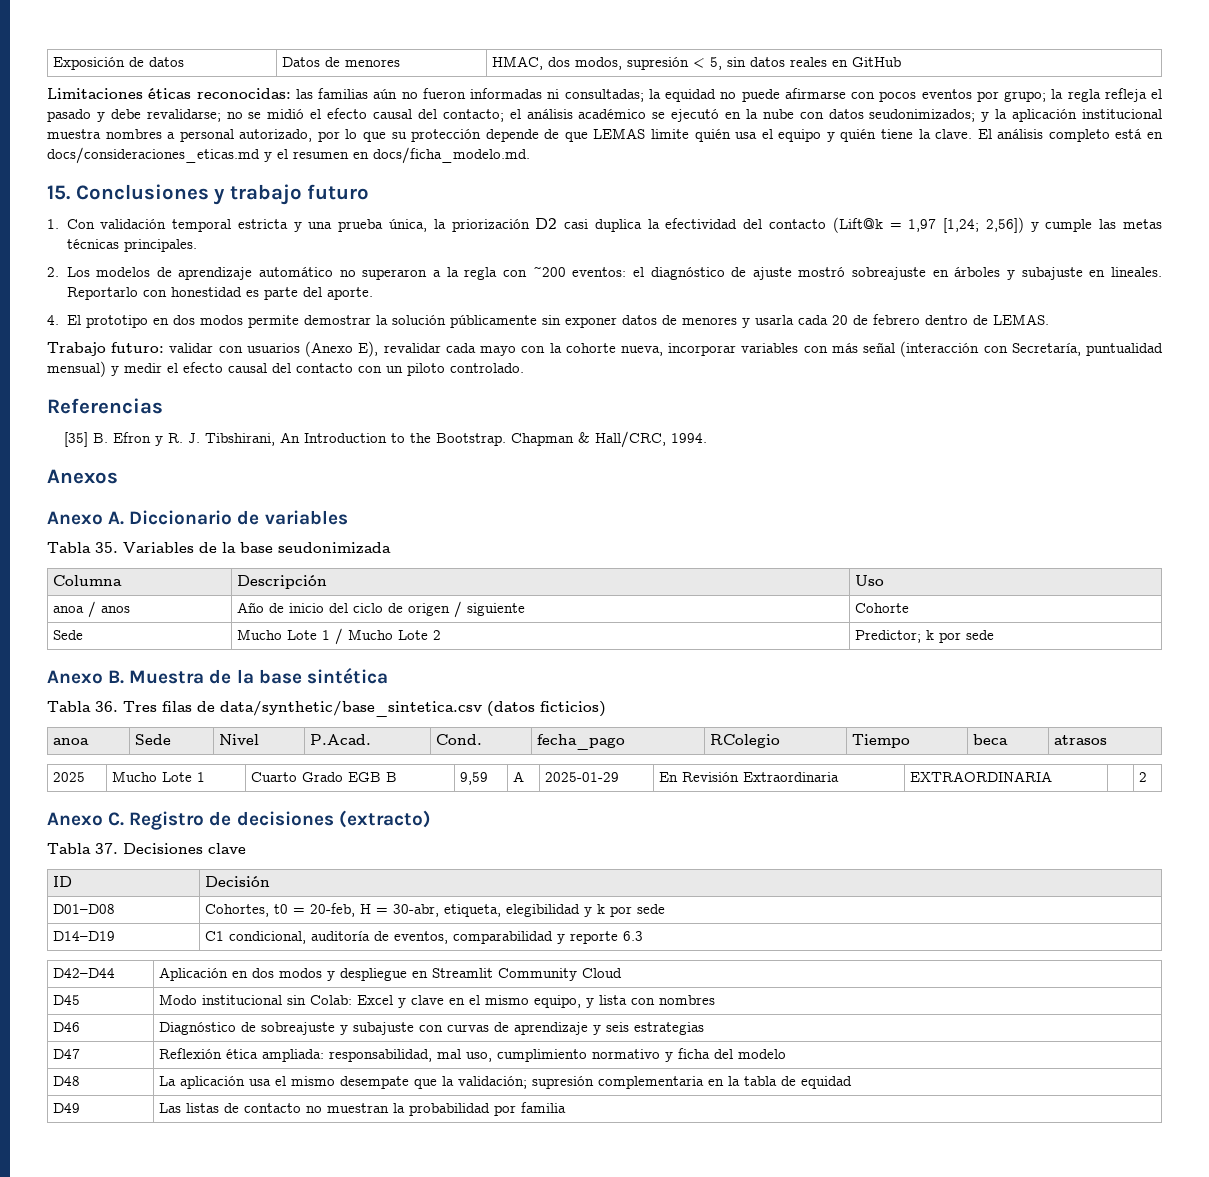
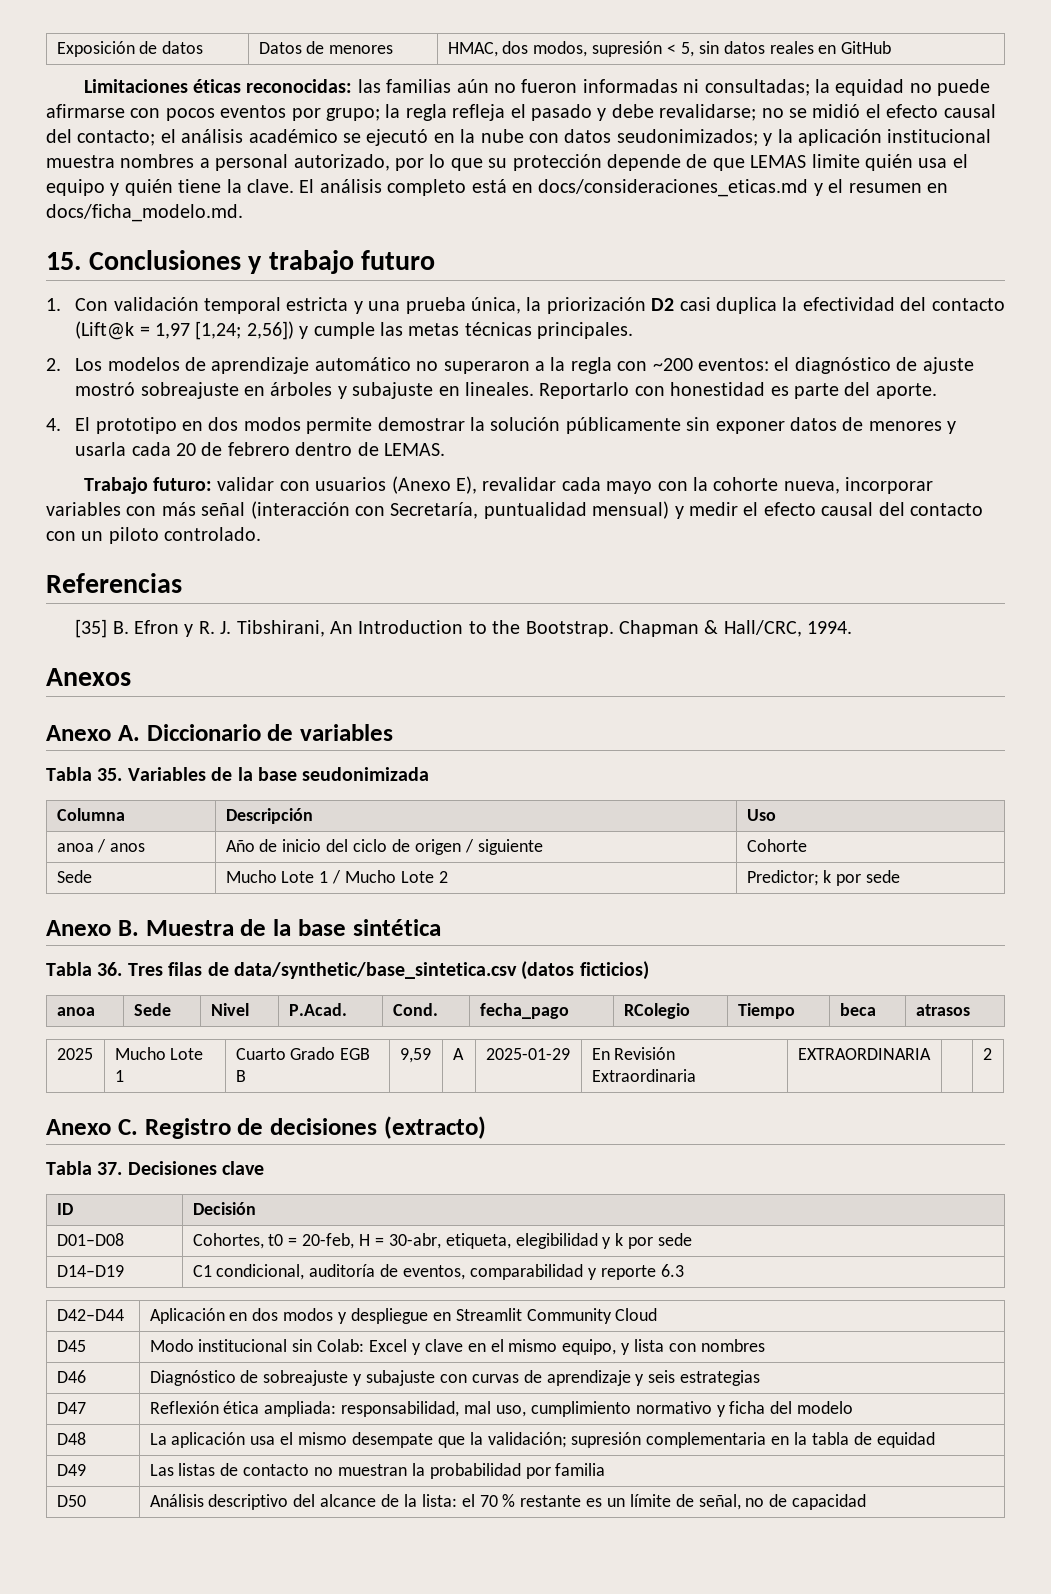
(567, 1107) none -> [56,1495,86,1507] [149,1494,867,1510] // D50 | Análisis descriptivo del alcance de la lista: el 70 % restante es un límite de señal, no de capacidad

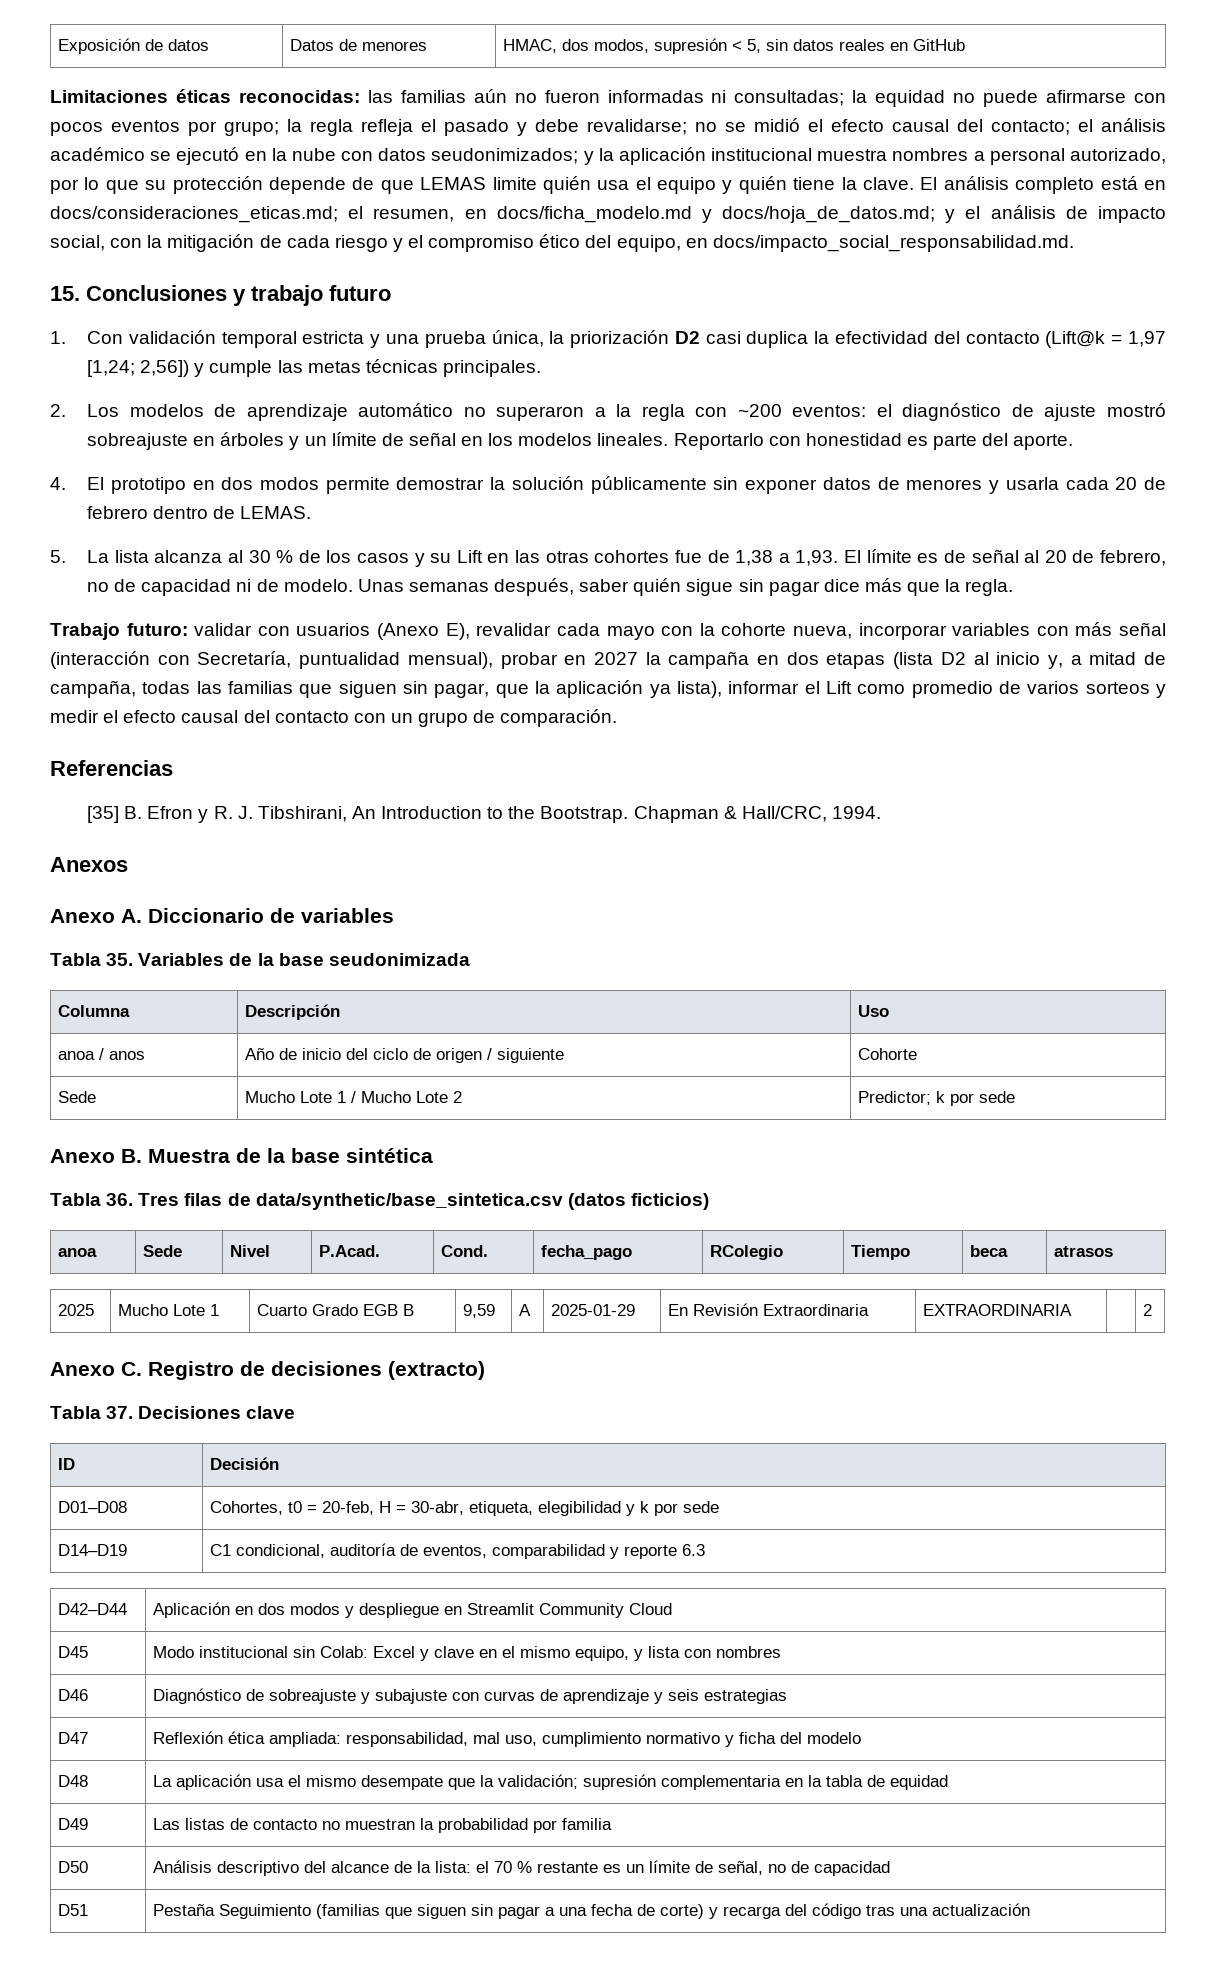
[538,179,948,197] [46,204,243,222] docs/consideraciones_eticas.md y el resumen en docs/ficha_modelo.md. -> [50,205,1166,223] [50,234,1074,252] docs/consideraciones_eticas.md; el resumen, en docs/ficha_modelo.md y docs/hoja_de_datos.md; y el análisis de impacto social, con la mitigación de cada riesgo y el compromiso ético del equipo, en docs/impacto_social_responsabilidad.md.
[352,382,460,399] subajuste en -> [304,432,593,446] un límite de señal en los modelos
(445, 449) none -> [50,549,1167,567] [87,578,1014,596] // 5. La lista alcanza al 30 % de los casos y su Lift en las otras cohortes fue de 1,38 a 1,93. El límite es de señal al 20 de febrero, no de capacidad ni de modelo. Unas semanas después, saber quién sigue sin pagar dice más que la regla.
[592,501,670,519] mensual) -> [407,651,1167,669] [50,680,1150,698] mensual), probar en 2027 la campaña en dos etapas (lista D2 al inicio y, a mitad de campaña, todas las familias que siguen sin pagar, que la aplicación ya lista), informar el Lift como promedio de varios sorteos
[108,527,262,544] piloto controlado. -> [418,709,618,727] grupo de comparación.
(867, 1502) none -> [57,1904,88,1916] [152,1903,1030,1919] // D51 | Pestaña Seguimiento (familias que siguen sin pagar a una fecha de corte) y recarga del código tras una actualización

